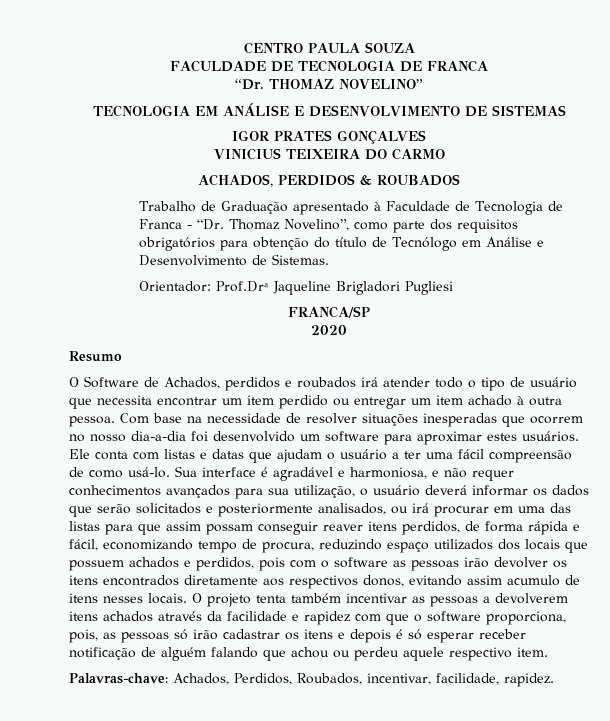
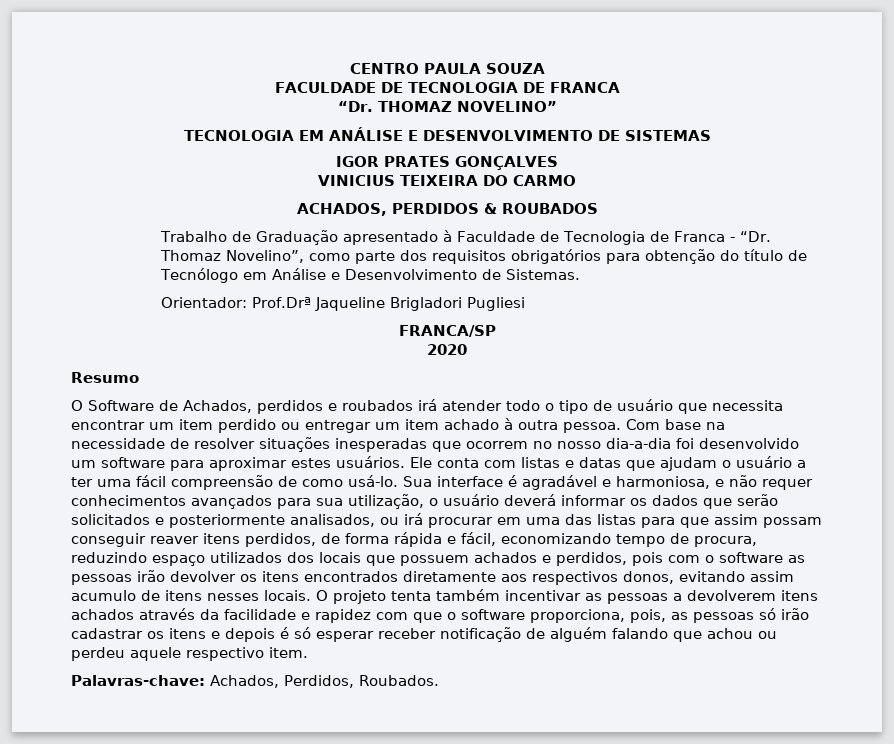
[297,673,554,687] Roubados, incentivar, facilidade, rapidez. -> [359,675,439,686] Roubados.

